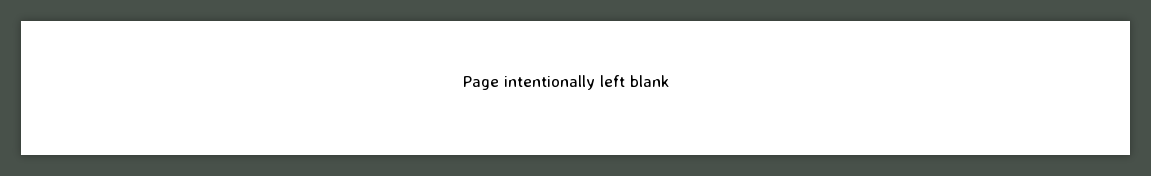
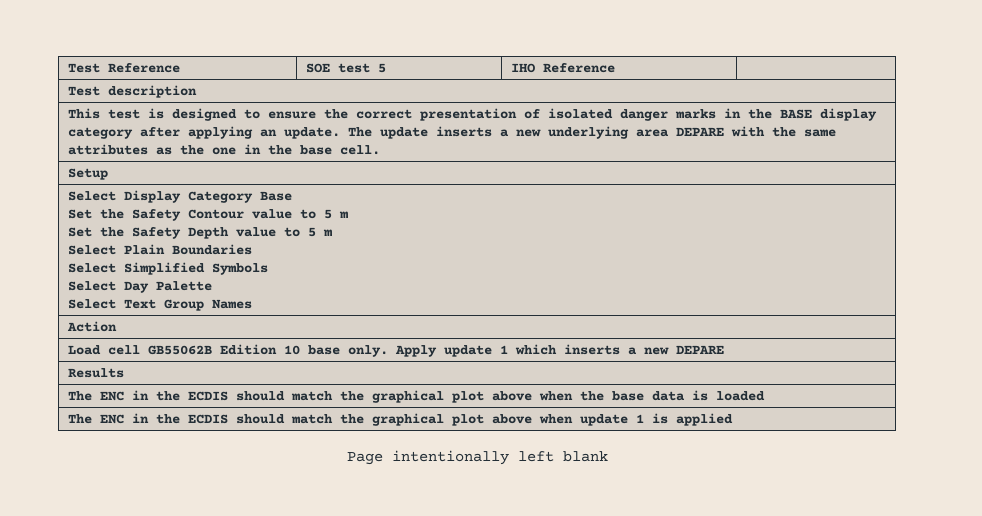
(462, 83) none -> [68,63,181,73] [306,63,387,73] [511,63,616,73] [68,85,198,98] [68,108,878,121] [68,126,837,139] [68,144,381,155] [68,168,109,180] [68,190,293,203] [68,209,349,221] [68,227,333,239] [68,244,253,255] [68,262,269,275] [68,281,213,293] [68,299,253,311] [67,321,118,332] [68,344,725,357] [68,368,125,378] [68,390,766,403] [68,413,734,426] Test Reference | SOE test 5 | IHO Reference | // Test description // This test is designed to ensure the correct presentation of isolated danger marks in the BASE display category after applying an update. The update inserts a new underlying area DEPARE with the same attributes as the one in the base cell. // Setup // Select Display Category Base // Set the Safety Contour value to 5 m // Set the Safety Depth value to 5 m // Select Plain Boundaries // Select Simplified Symbols // Select Day Palette // Select Text Group Names // Action // Load cell GB55062B Edition 10 base only. Apply update 1 which inserts a new DEPARE // Results // The ENC in the ECDIS should match the graphical plot above when the base data is loaded // The ENC in the ECDIS should match the graphical plot above when update 1 is applied //

